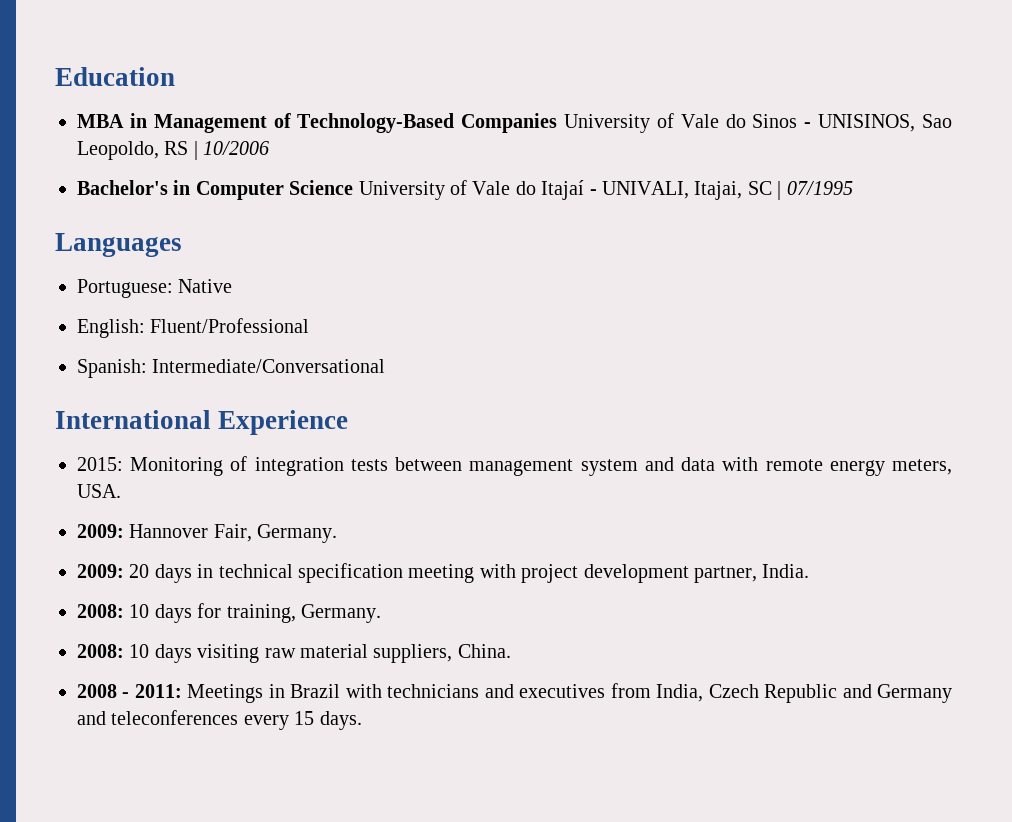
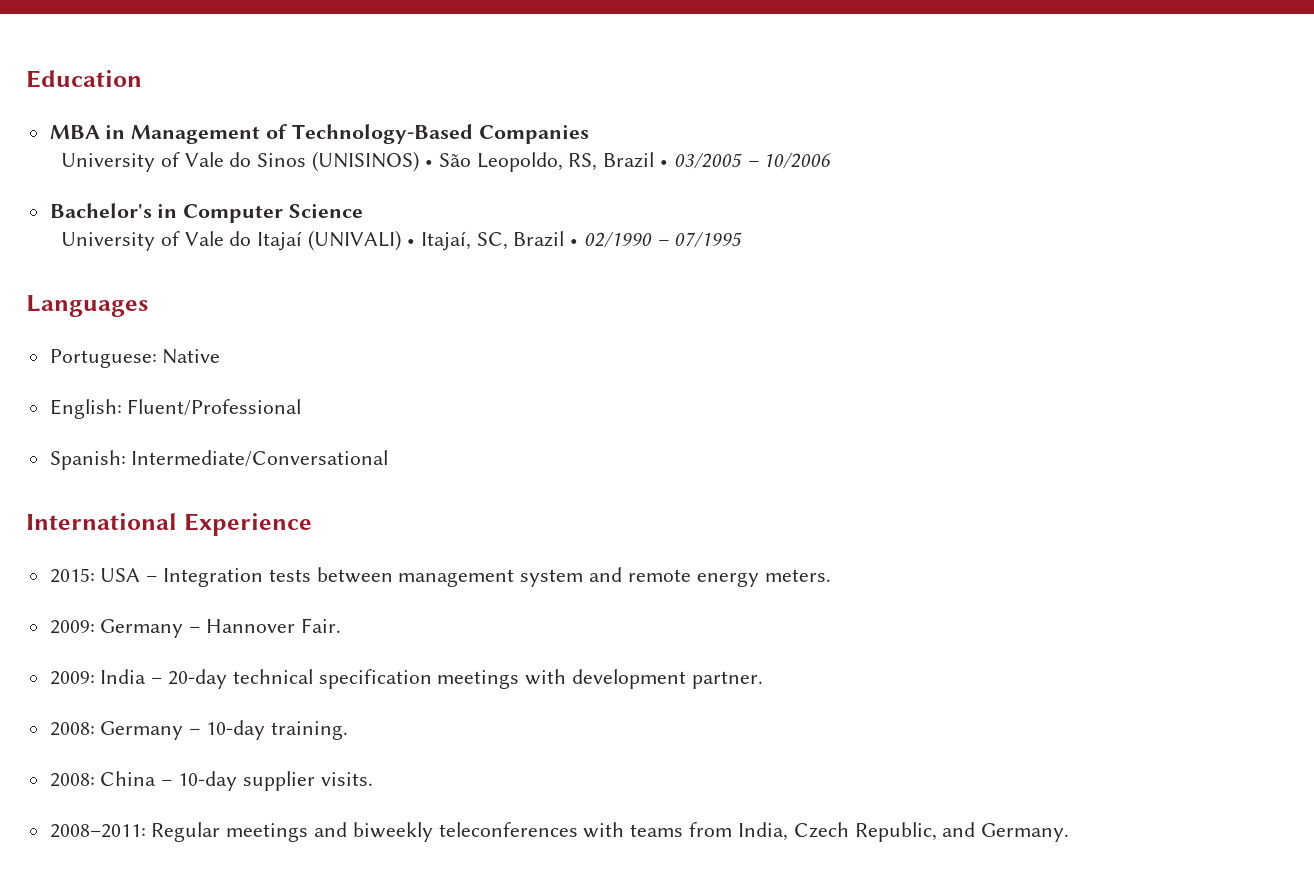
(558, 123) none -> (589, 134) //
[804,114,952,132] [77,141,198,160] - UNISINOS, Sao Leopoldo, RS | -> [312,151,759,172] (UNISINOS) • São Leopoldo, RS, Brazil • 03/2005 –
(354, 187) none -> (364, 211) //
[589,181,782,200] - UNIVALI, Itajai, SC | -> [308,230,669,251] (UNIVALI) • Itajaí, SC, Brazil • 02/1990 –
[130,456,344,476] Monitoring of integration -> [100,568,264,587] USA – Integration
[681,457,953,476] [77,484,121,498] [77,524,338,543] [77,563,810,583] [77,603,381,623] [77,644,511,663] [77,683,953,703] [77,710,362,730] data with remote energy meters, USA. // 2009: Hannover Fair, Germany. // 2009: 20 days in technical specification meeting with project development partner, India. // 2008: 10 days for training, Germany. // 2008: 10 days visiting raw material suppliers, China. // 2008 - 2011: Meetings in Brazil with technicians and executives from India, Czech Republic and Germany and teleconferences every 15 days. -> [627,569,831,587] [49,618,341,638] [49,669,763,689] [49,720,348,740] [49,771,373,791] [49,822,1070,842] remote energy meters. // 2009: Germany – Hannover Fair. // 2009: India – 20‑day technical specification meetings with development partner. // 2008: Germany – 10‑day training. // 2008: China – 10‑day supplier visits. // 2008–2011: Regular meetings and biweekly teleconferences with teams from India, Czech Republic, and Germany.

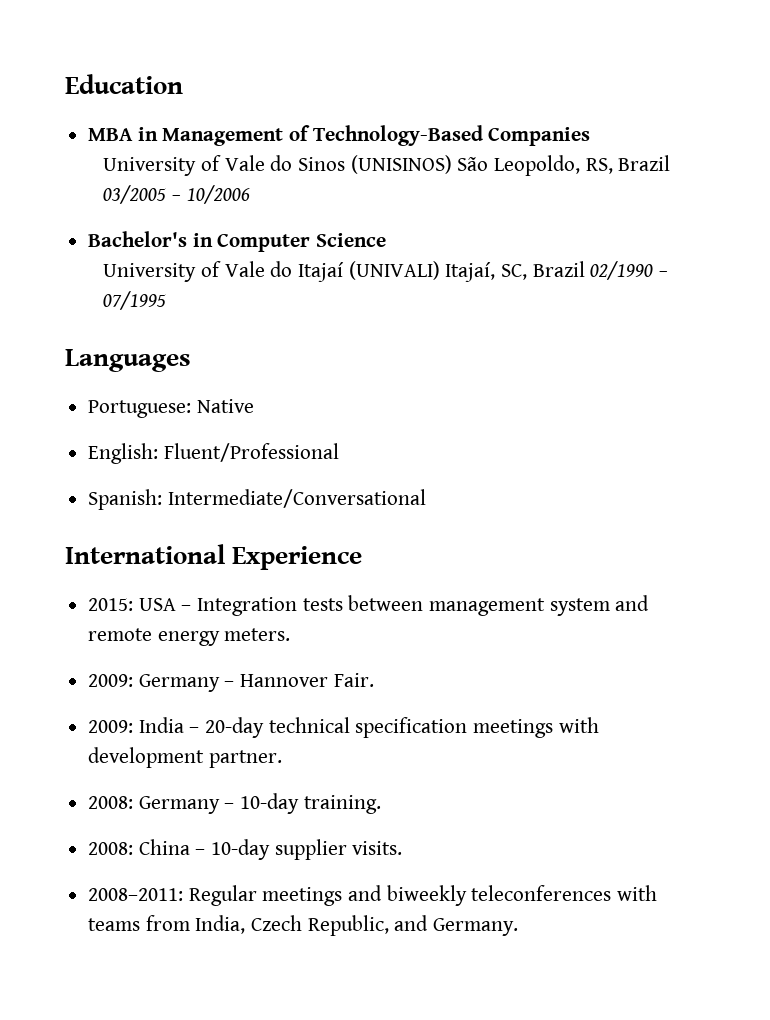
[424,160,433,167] • -> (452, 164) none
[659,160,668,167] • -> (671, 163) none
[406,239,415,246] • -> (440, 270) none
[570,239,579,246] • -> (585, 269) none

